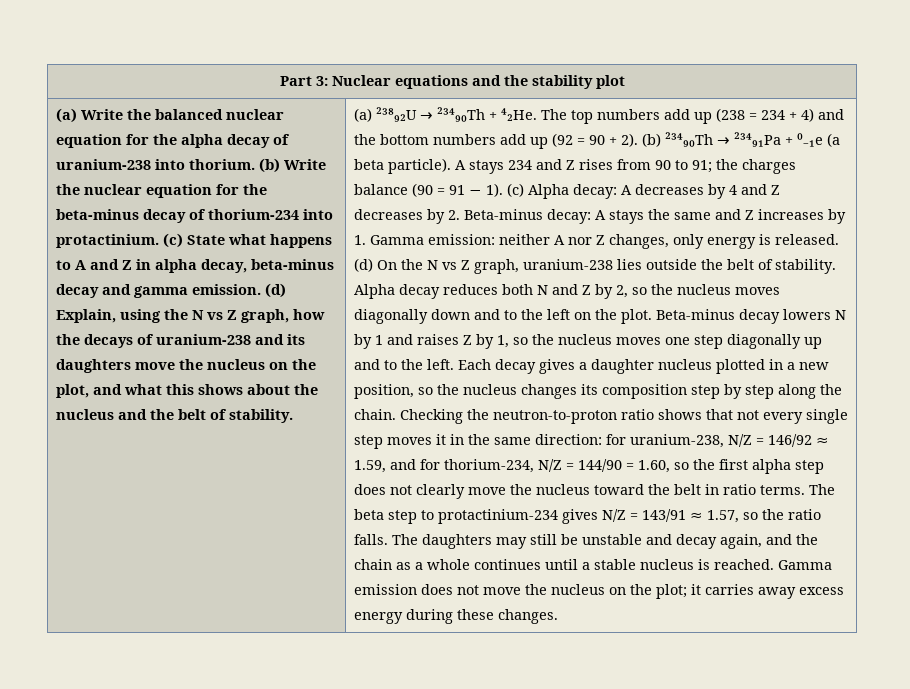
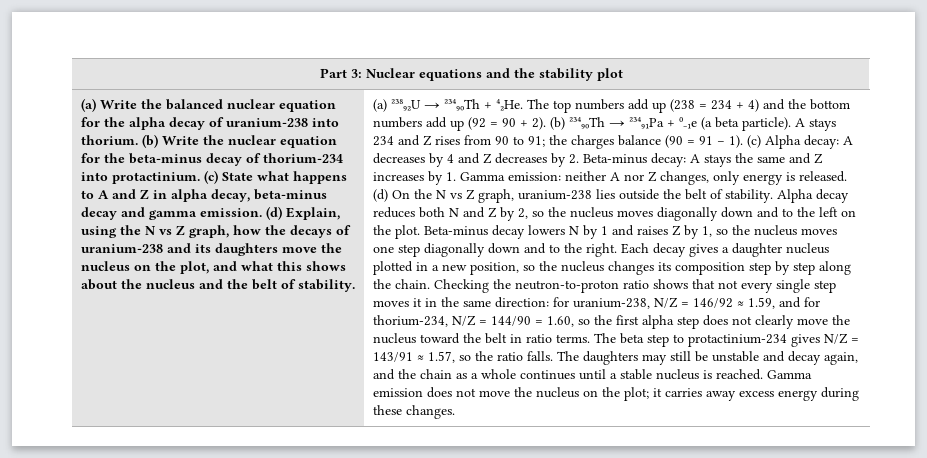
[803,337,822,349] [353,359,454,370] up and to the left. -> [488,243,618,257] down and to the right.

